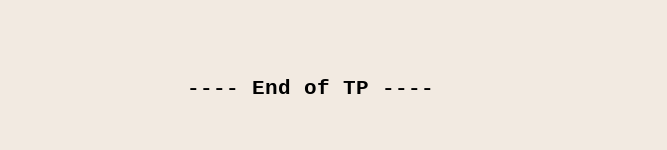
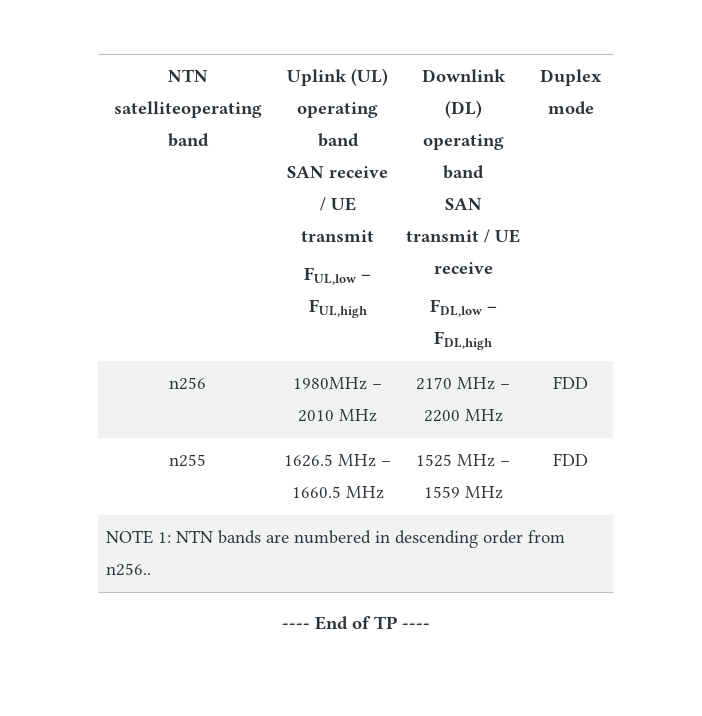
(187, 91) none -> [167,69,208,82] [113,101,262,118] [167,133,209,147] [287,68,388,86] [297,102,378,118] [317,133,359,147] [287,166,388,178] [319,197,356,211] [301,230,374,242] [304,267,371,285] [308,299,367,318] [421,69,506,82] [444,100,482,118] [422,134,504,150] [443,165,484,179] [444,198,482,210] [406,229,520,243] [433,262,493,274] [429,299,497,317] [434,331,492,350] [540,69,602,86] [547,101,594,115] [169,377,206,390] [293,377,382,390] [298,409,377,422] [416,377,510,390] [423,409,503,422] [553,376,588,389] [169,454,206,467] [284,454,391,467] [291,486,384,499] [416,454,510,467] [423,486,503,499] [553,453,588,466] [105,530,565,548] [105,563,151,576] NTN satelliteoperating band | Uplink (UL) operating band // SAN receive / UE transmit // FUL,low – FUL,high | Downlink (DL) operating band // SAN transmit / UE receive // FDL,low – FDL,high | Duplex mode // n256 | 1980MHz – 2010 MHz | 2170 MHz – 2200 MHz | FDD // n255 | 1626.5 MHz – 1660.5 MHz | 1525 MHz – 1559 MHz | FDD // NOTE 1: NTN bands are numbered in descending order from n256.. //

